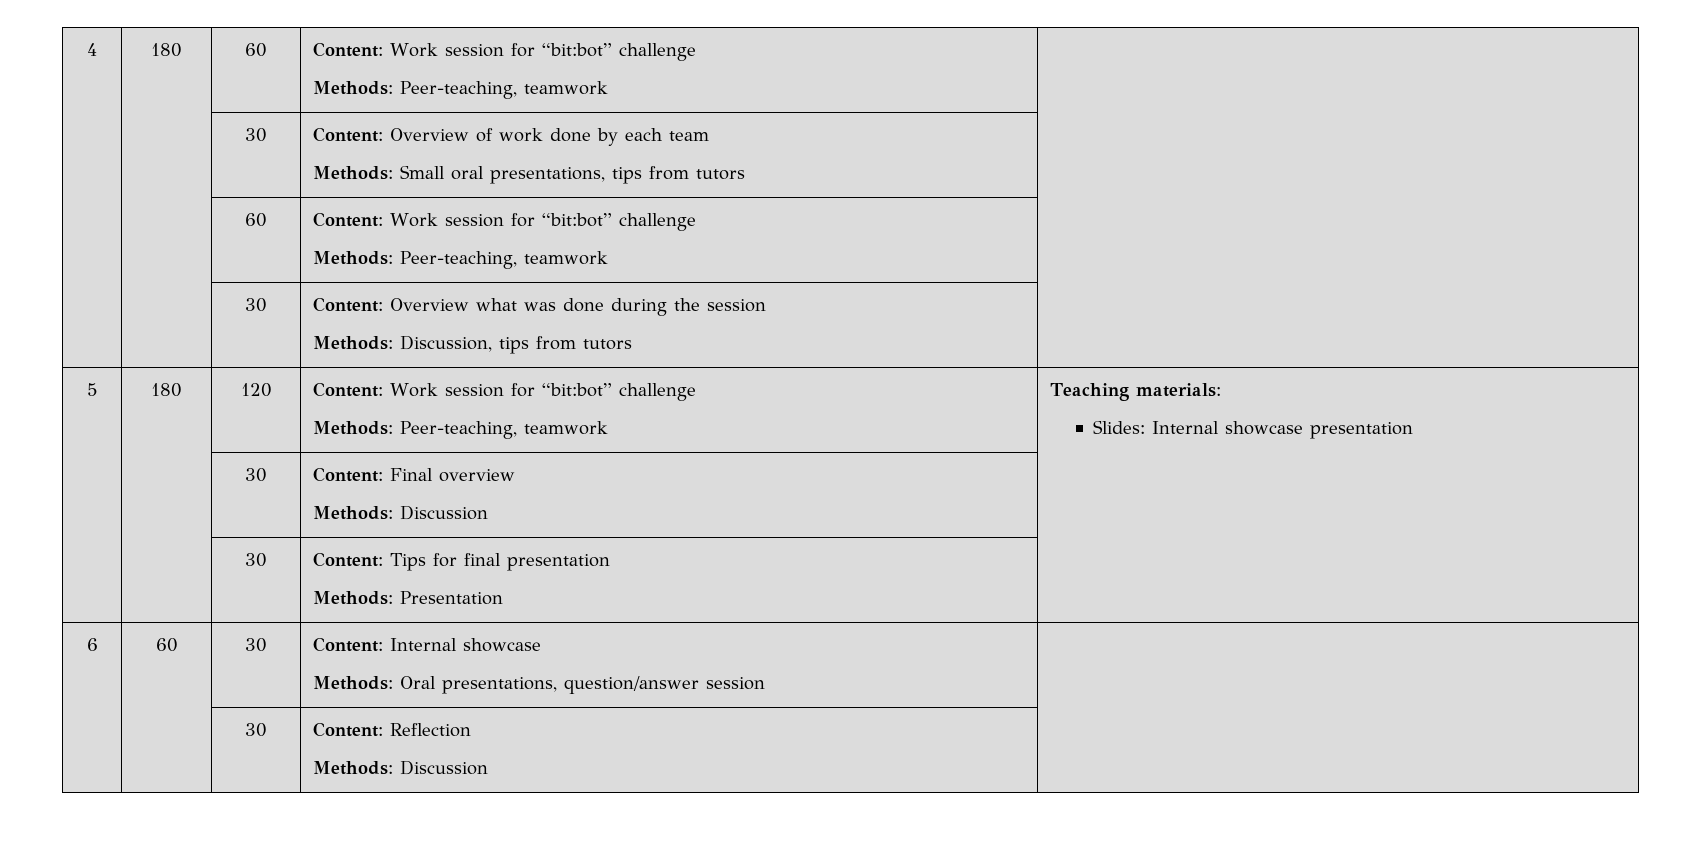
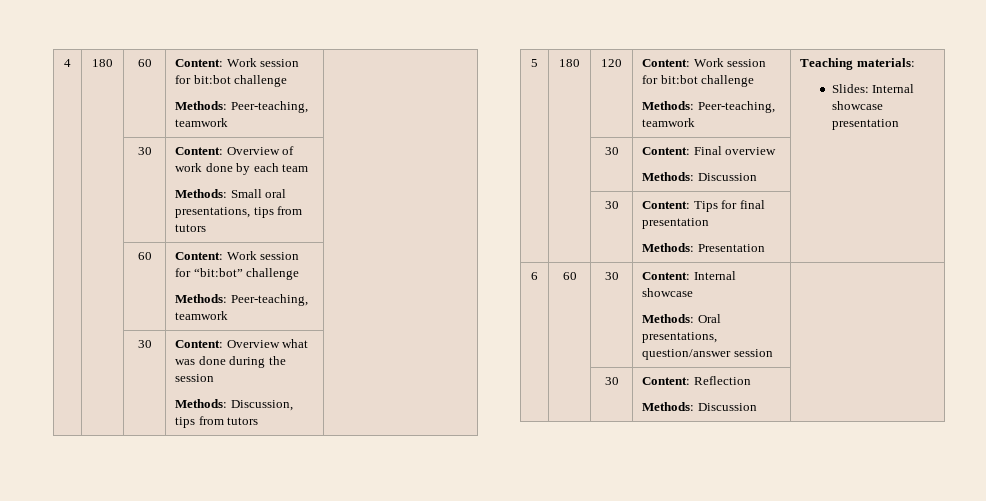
[542,43,613,57] “bit:bot” -> [193,75,231,84] bit:bot
[542,383,613,397] “bit:bot” -> [660,75,698,84] bit:bot

